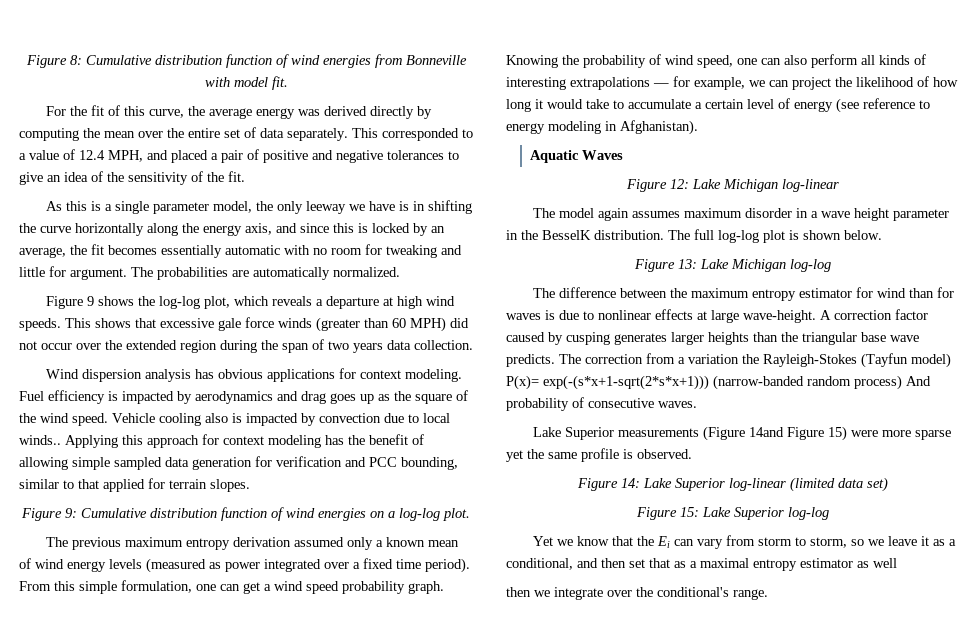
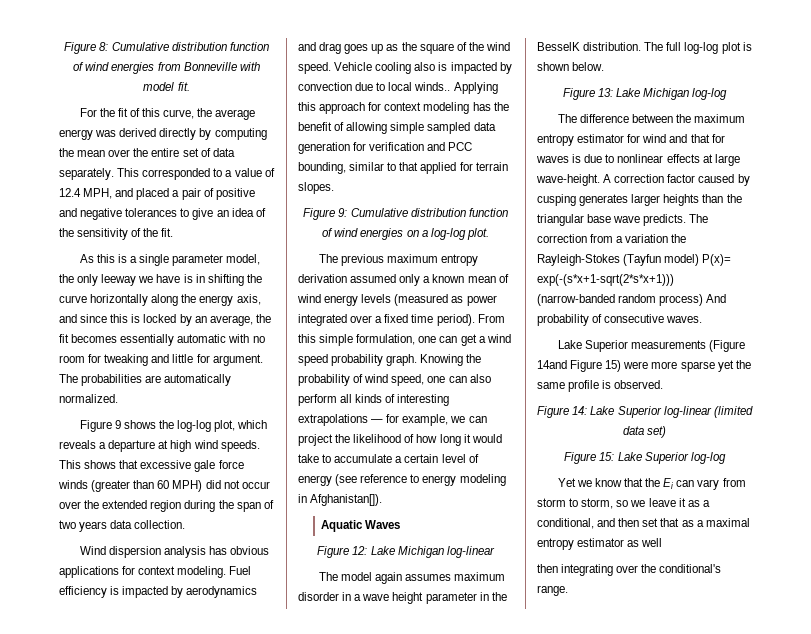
[620,120,698,135] Afghanistan). -> [310,494,383,506] Afghanistan[]).
[909,288,935,298] than -> [669,134,710,143] and that
[534,587,603,600] we integrate -> [561,564,614,576] integrating

